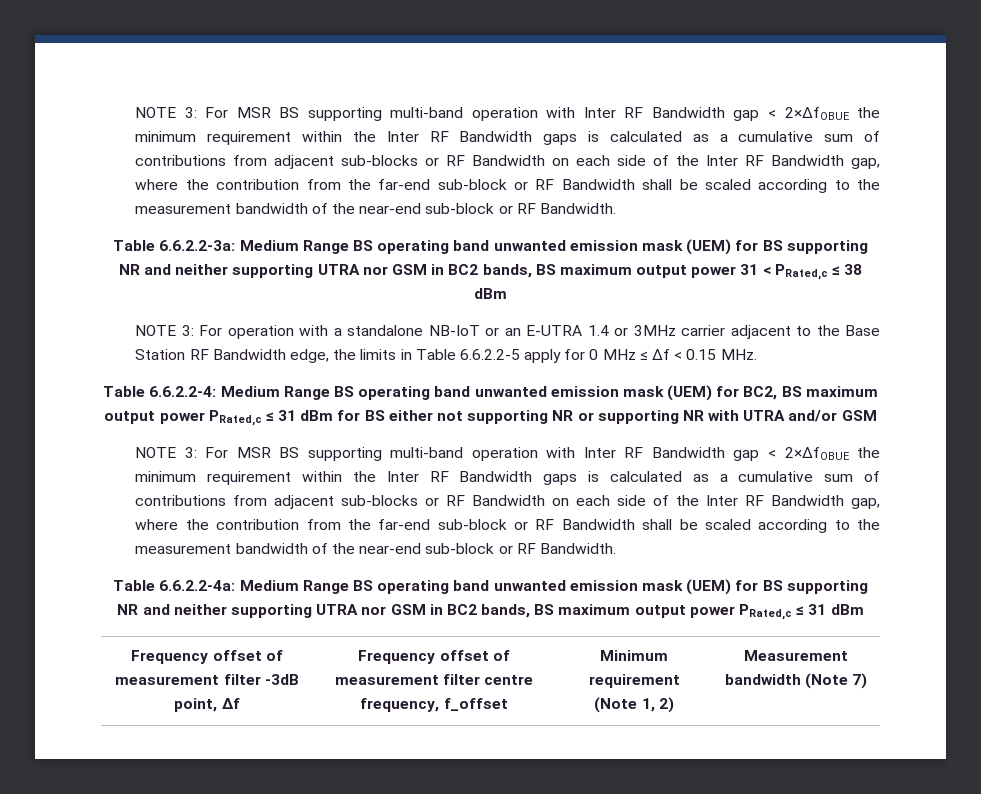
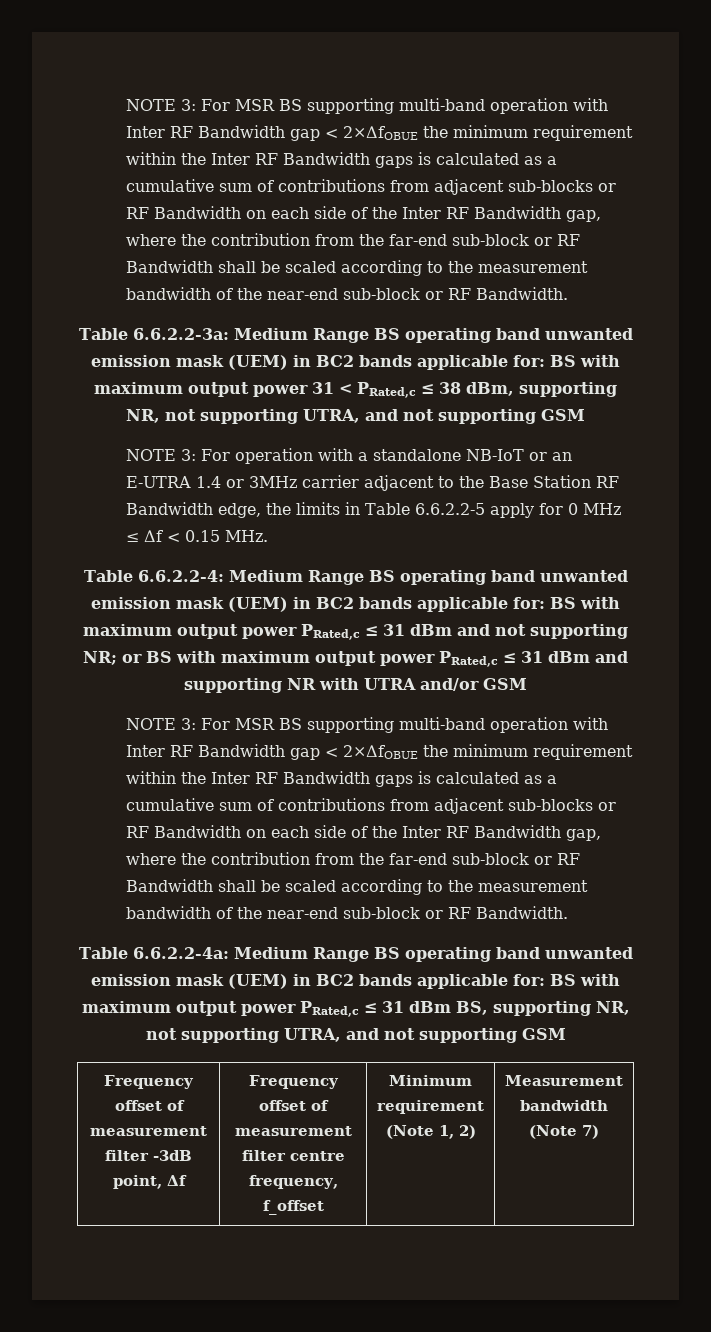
[735,240,868,254] [118,264,556,278] for BS supporting NR and neither supporting UTRA nor GSM in BC2 bands, BS -> [293,355,620,370] in BC2 bands applicable for: BS with
[474,288,507,299] dBm -> [466,382,617,397] [126,409,585,424] dBm, supporting NR, not supporting UTRA, and not supporting GSM
[716,386,878,400] [104,410,594,426] for BC2, BS maximum output power PRated,c ≤ 31 dBm for BS either not supporting NR or -> [293,597,620,612] [83,624,628,640] [83,651,628,667] in BC2 bands applicable for: BS with maximum output power PRated,c ≤ 31 dBm and not supporting NR; or BS with maximum output power PRated,c ≤ 31 dBm and
[735,580,868,594] [117,604,864,620] for BS supporting NR and neither supporting UTRA nor GSM in BC2 bands, BS maximum output power PRated,c ≤ 31 dBm -> [293,974,620,989] [81,1001,630,1017] [145,1028,566,1043] in BC2 bands applicable for: BS with maximum output power PRated,c ≤ 31 dBm BS, supporting NR, not supporting UTRA, and not supporting GSM

